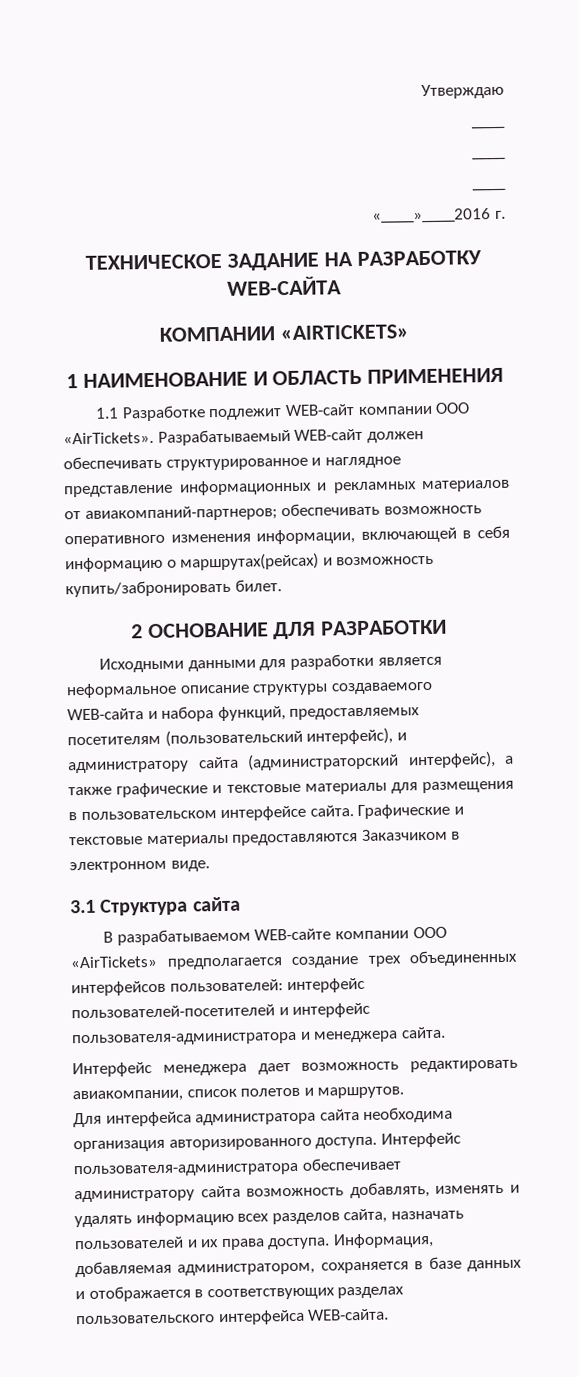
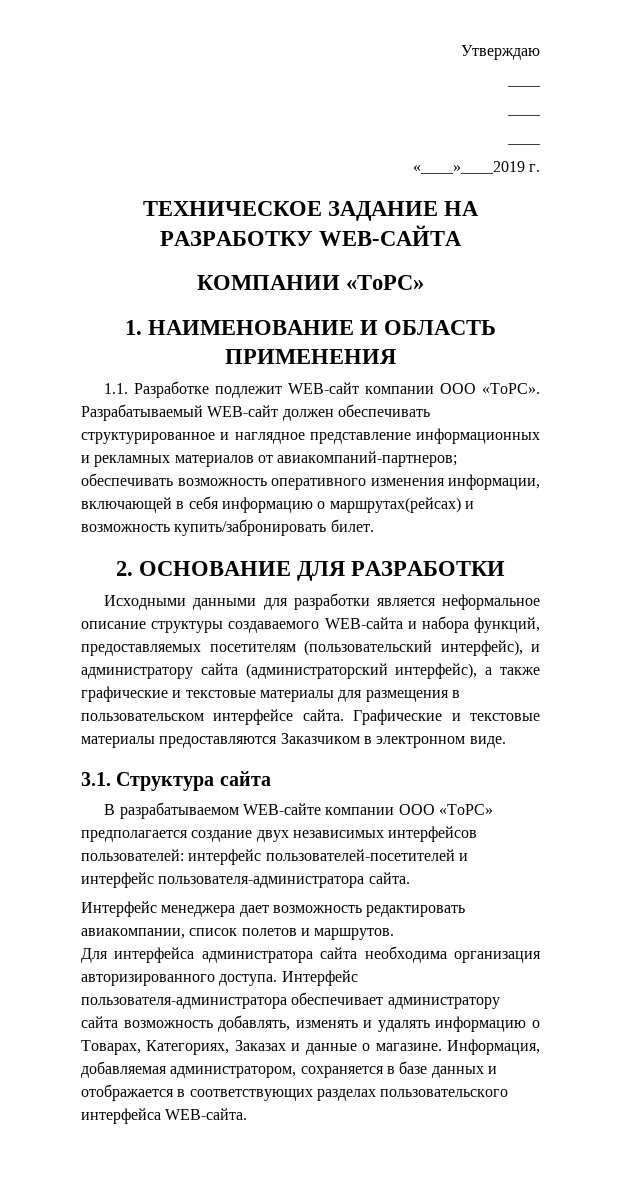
[372,208,492,224] «____»____2016 -> [412,161,525,174] «____»____2019
[279,324,409,341] [65,374,78,389] «AIRTICKETS» // 1 -> [346,275,425,290] [124,320,142,335] «ToPC» // 1.
[95,407,120,419] 1.1 -> [104,383,129,394] 1.1.
[63,431,154,445] «AirTickets». -> [482,383,540,394] «ToPC».
[130,624,143,639] 2 -> [115,561,133,576] 2.
[70,899,96,914] 3.1 -> [81,772,111,786] 3.1.
[70,955,158,969] «AirTickets» -> [438,804,493,815] «ToPC»
[367,949,518,967] трех объединенных -> [256,830,384,842] двух независимых
[299,1030,399,1043] и менеджера -> (365, 882) none
[237,1208,464,1225] [74,1236,331,1251] всех разделов сайта, назначать пользователей и их права доступа. -> [532,1020,540,1028] [81,1040,442,1055] о Товарах, Категориях, Заказах и данные о магазине.

